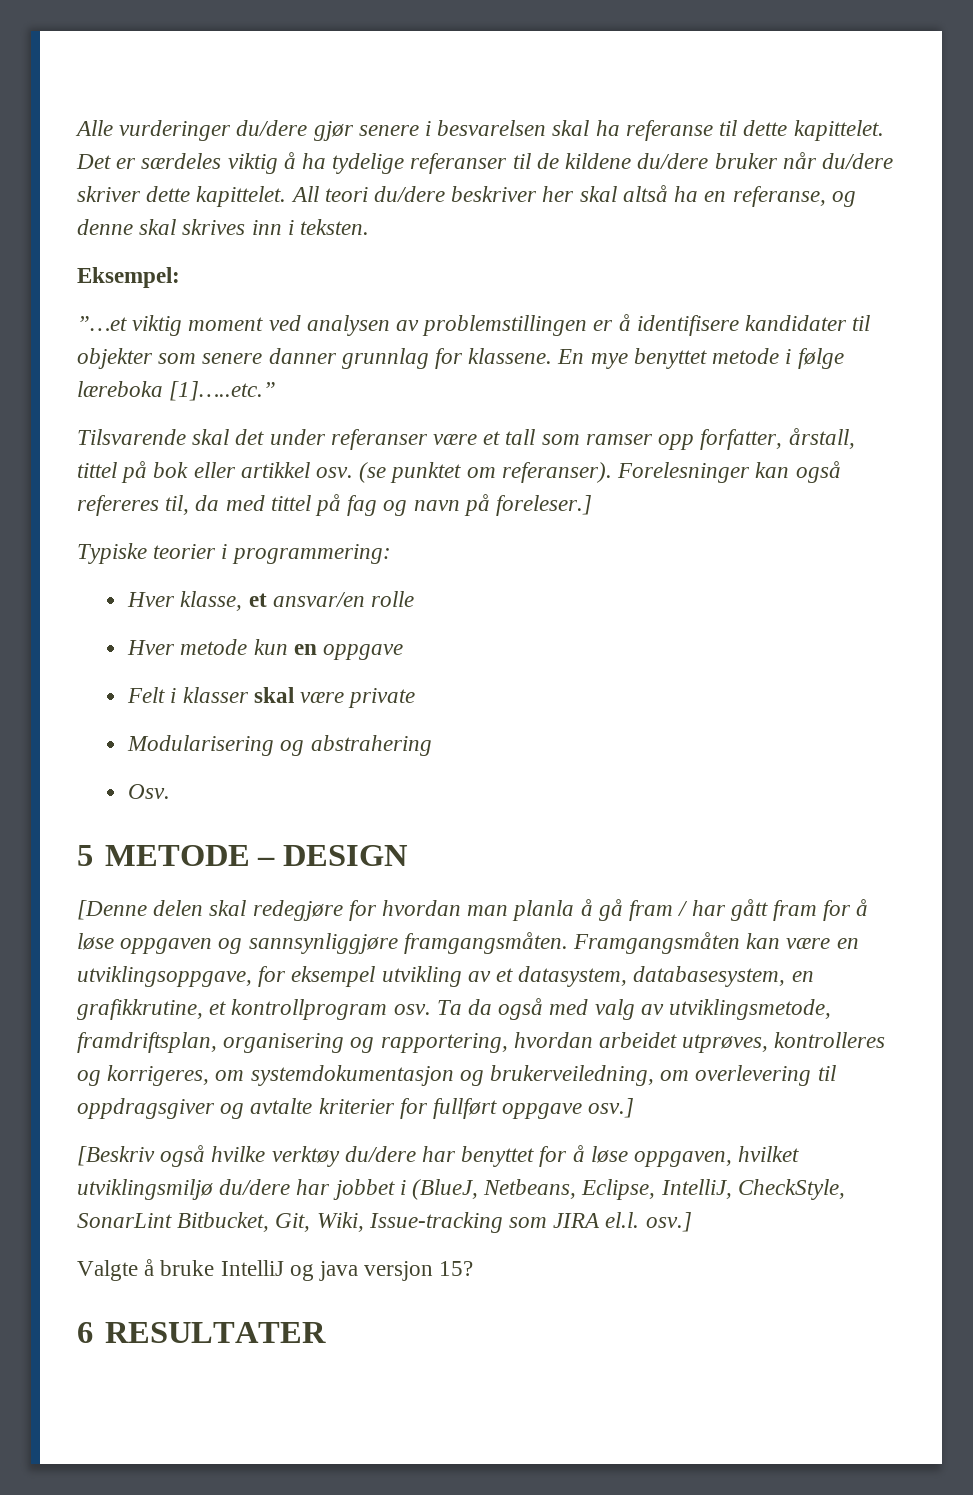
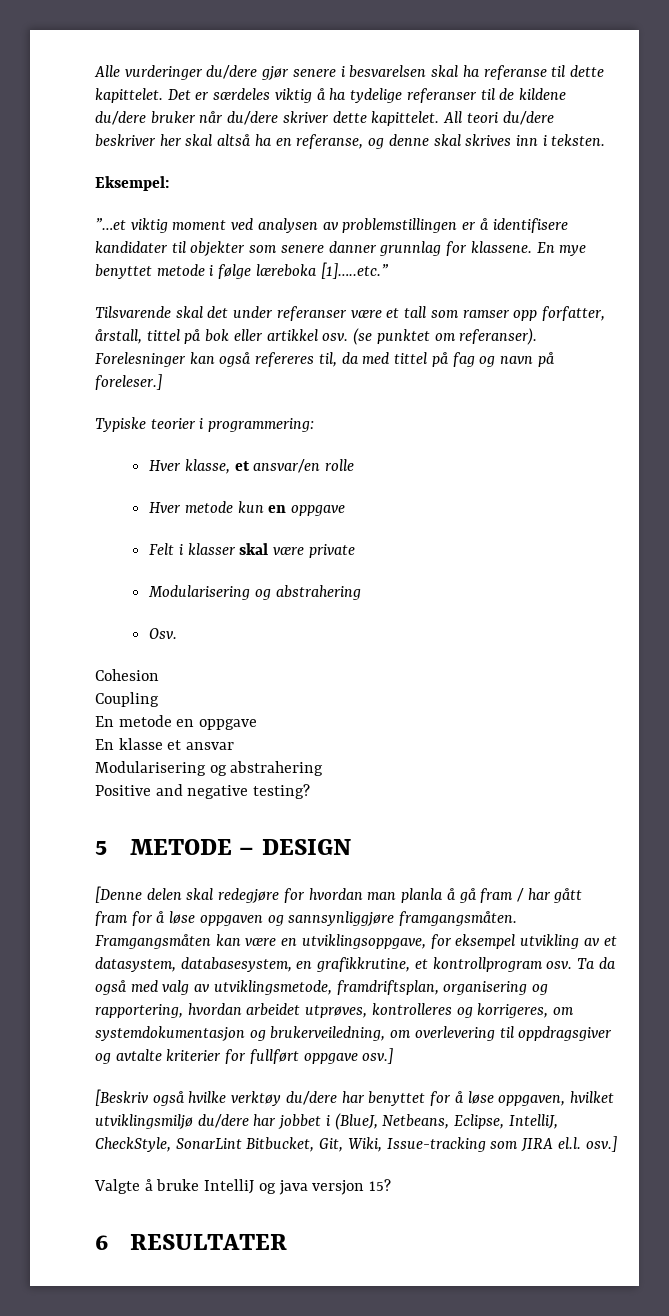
(171, 791) none -> [95,669,159,681] [95,692,159,707] [95,715,258,730] [95,738,235,750] [95,761,324,776] [95,784,311,799] // Cohesion // Coupling // En metode en oppgave // En klasse et ansvar // Modularisering og abstrahering // Positive and negative testing?

